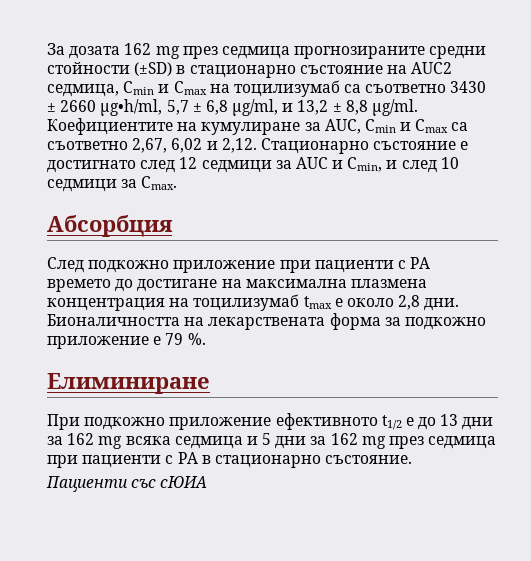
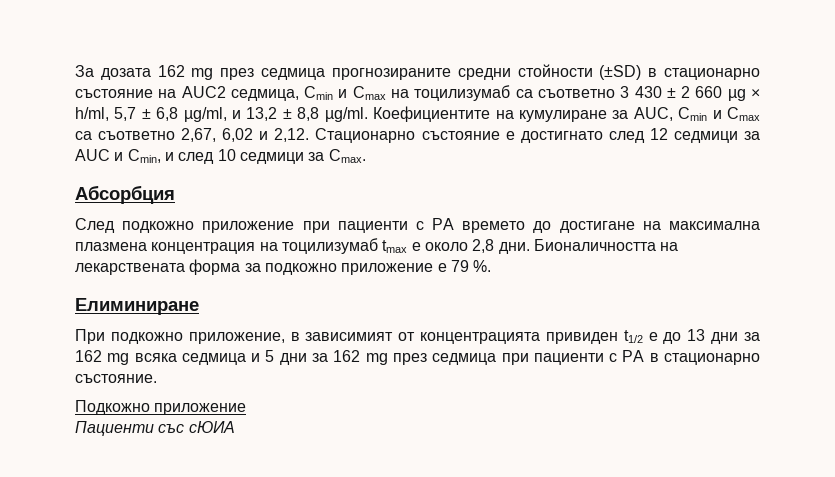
[450,81,487,93] [47,99,163,116] 3430 ± 2660 µg•h/ml, -> [620,86,760,101] [75,107,109,121] 3 430 ± 2 660 µg × h/ml,
[169,413,378,430] приложение ефективното -> [188,332,618,344] приложение, в зависимият от концентрацията привиден
(413, 459) none -> [75,400,247,415] // Подкожно приложение

